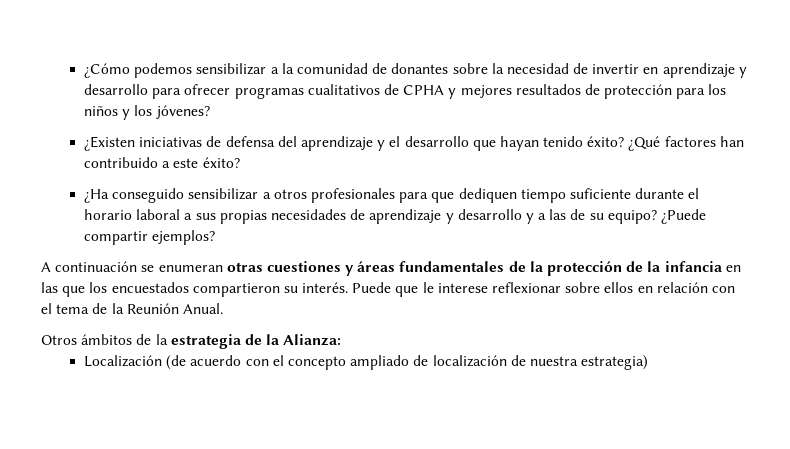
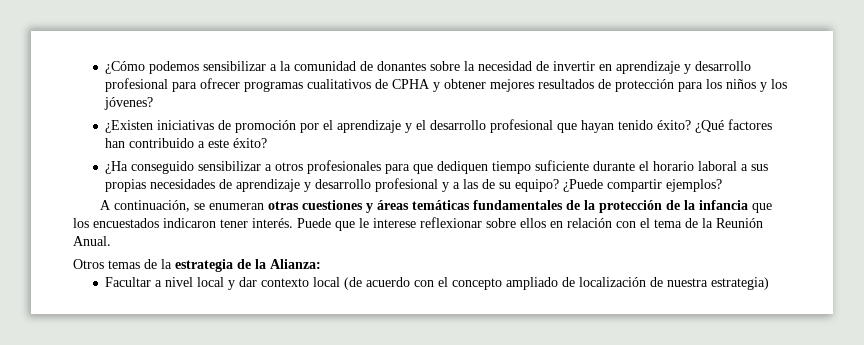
(149, 89) none -> [105,78,169,92] profesional
(457, 93) none -> [444,79,487,89] obtener
[225,136,297,147] defensa del -> [235,120,334,133] promoción por el
(469, 141) none -> [490,119,554,133] profesional
(522, 214) none -> [375,178,439,192] profesional
[55,261,138,272] continuación -> [113,200,190,212] continuación,
(396, 266) none -> [411,200,470,210] temáticas
[725,265,741,272] [41,282,58,293] en las -> (748, 205) none
[192,283,298,297] compartieron su -> [163,218,248,228] indicaron tener
[81,334,133,345] ámbitos -> [108,260,140,269] temas
[84,355,163,367] Localización -> [105,277,341,290] Facultar a nivel local y dar contexto local

